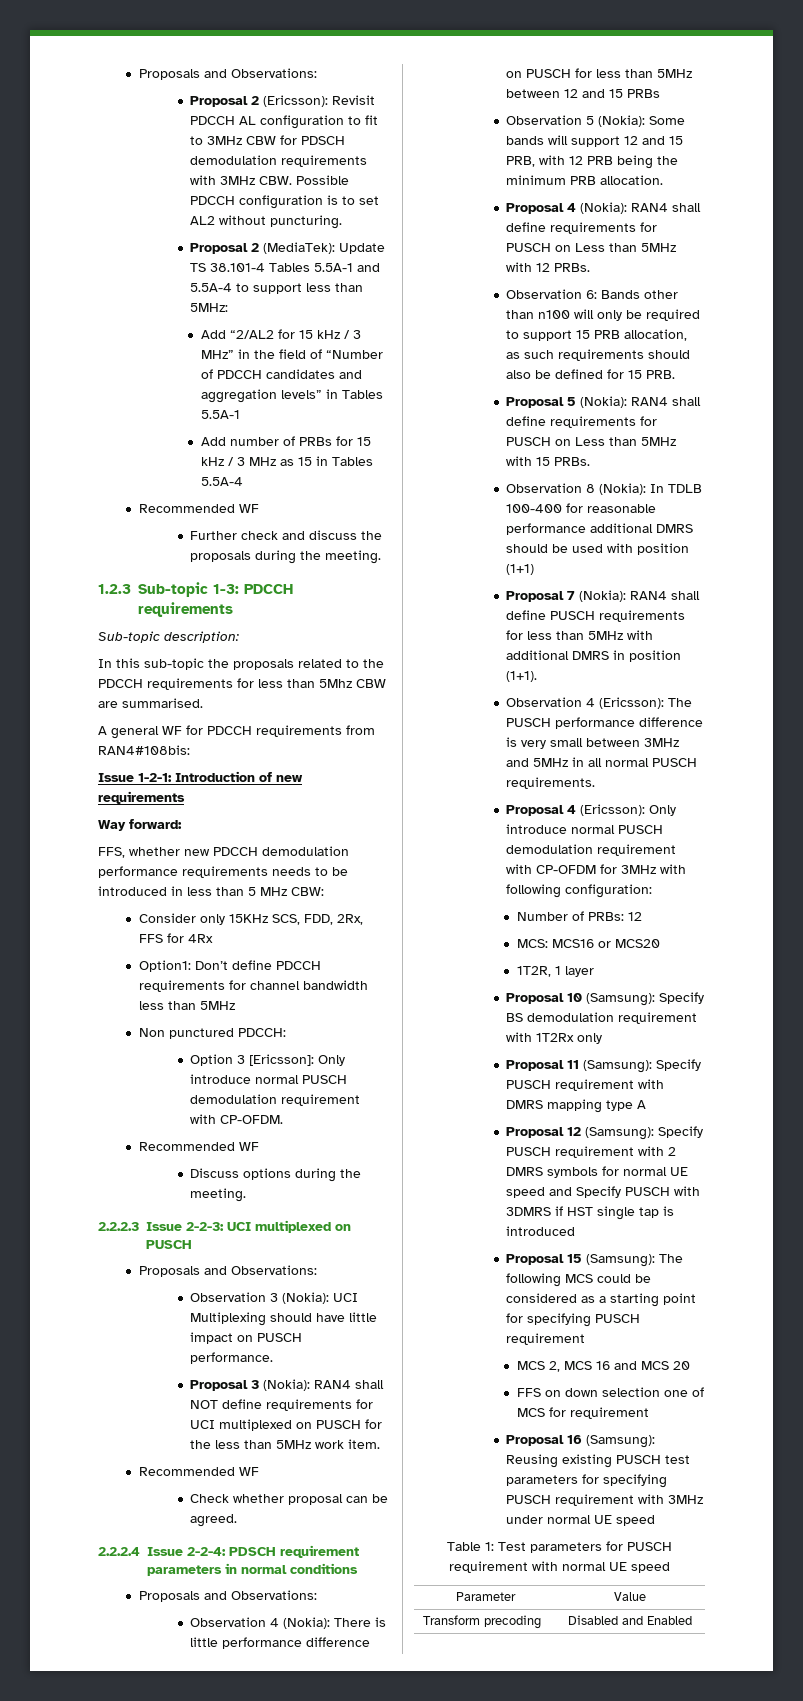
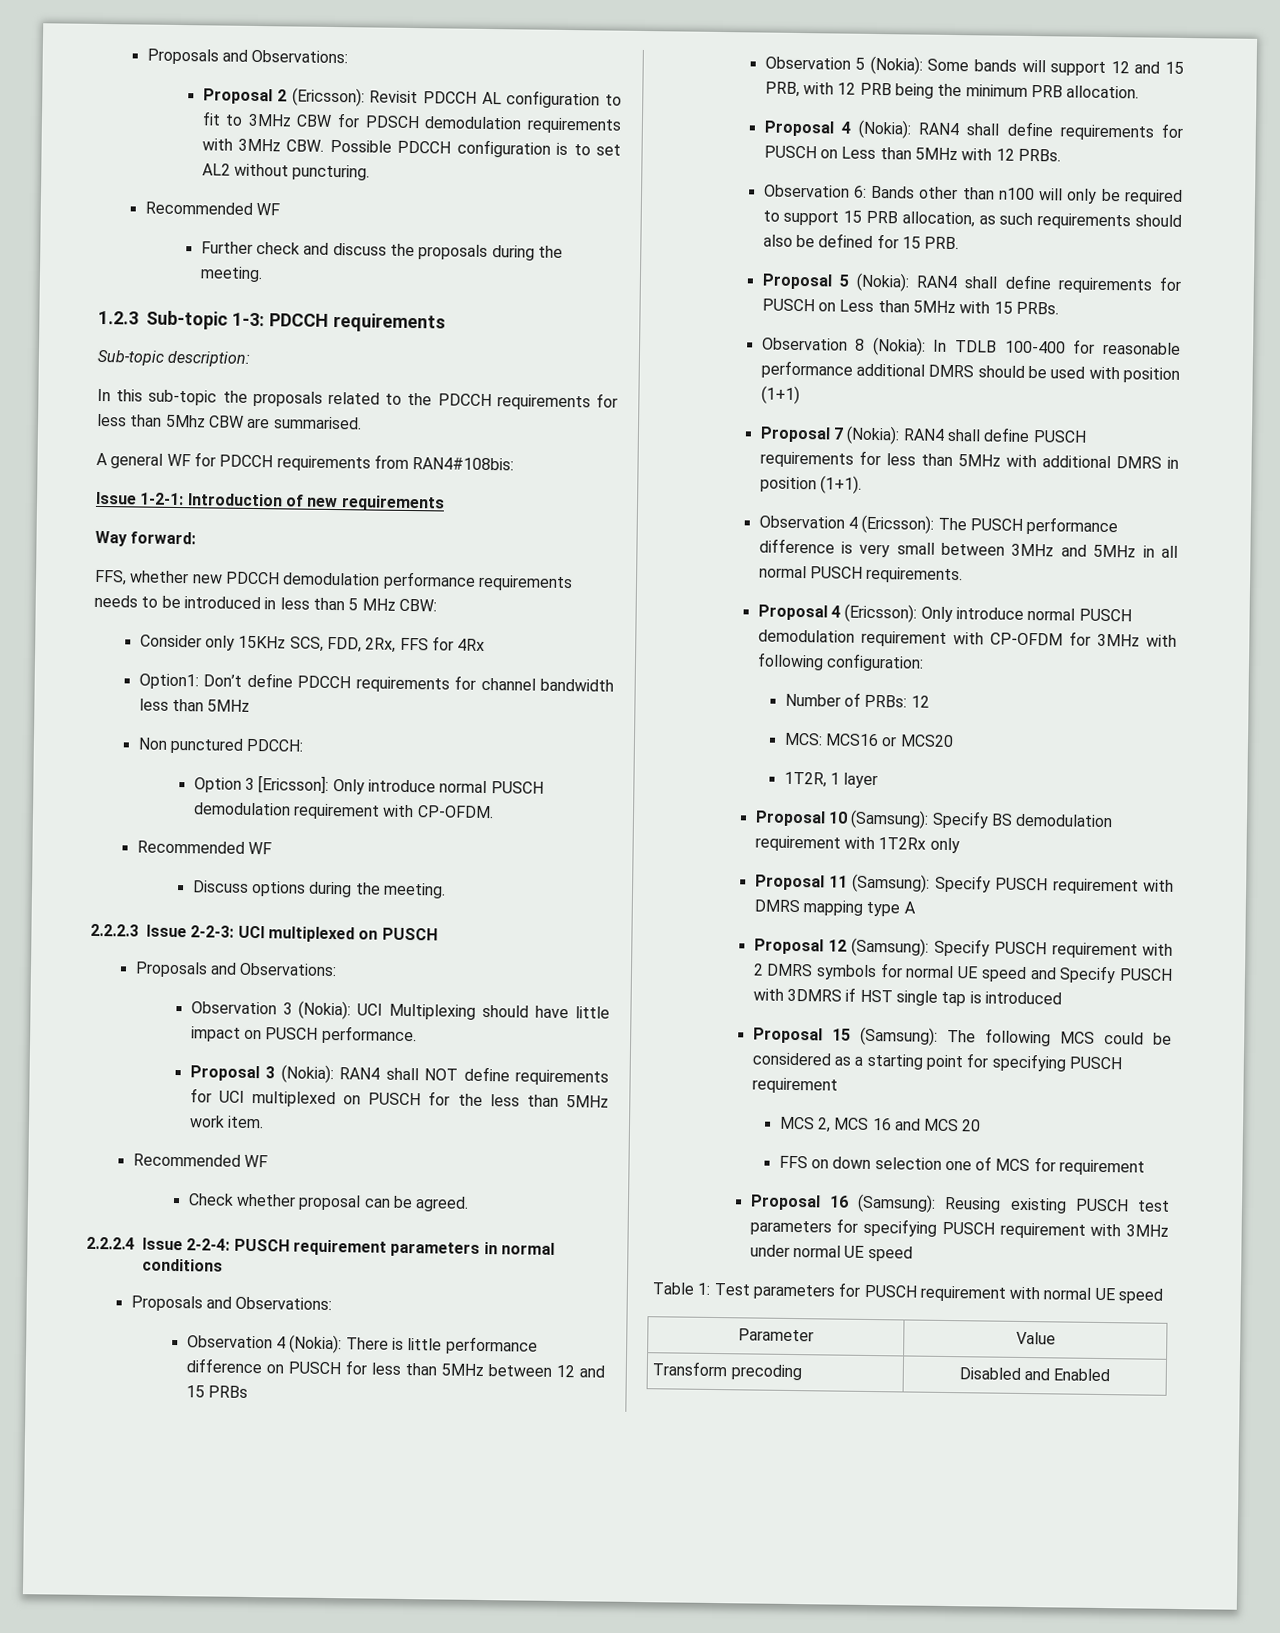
[190,242,386,254] [190,263,381,272] [190,283,364,294] [190,303,229,312] [200,329,361,339] [200,349,383,359] [200,369,362,379] [200,389,383,403] [200,410,240,419] [200,436,371,446] [200,456,373,466] [200,477,243,486] // Proposal 2 (MediaTek): Update TS 38.101-4 Tables 5.5A-1 and 5.5A-4 to support less than 5MHz: // Add “2/AL2 for 15 kHz / 3 MHz” in the field of “Number of PDCCH candidates and aggregation levels” in Tables 5.5A-1 // Add number of PRBs for 15 kHz / 3 MHz as 15 in Tables 5.5A-4 -> (371, 172) none
[229,1547,276,1556] PDSCH -> [233,1238,290,1252] PUSCH

